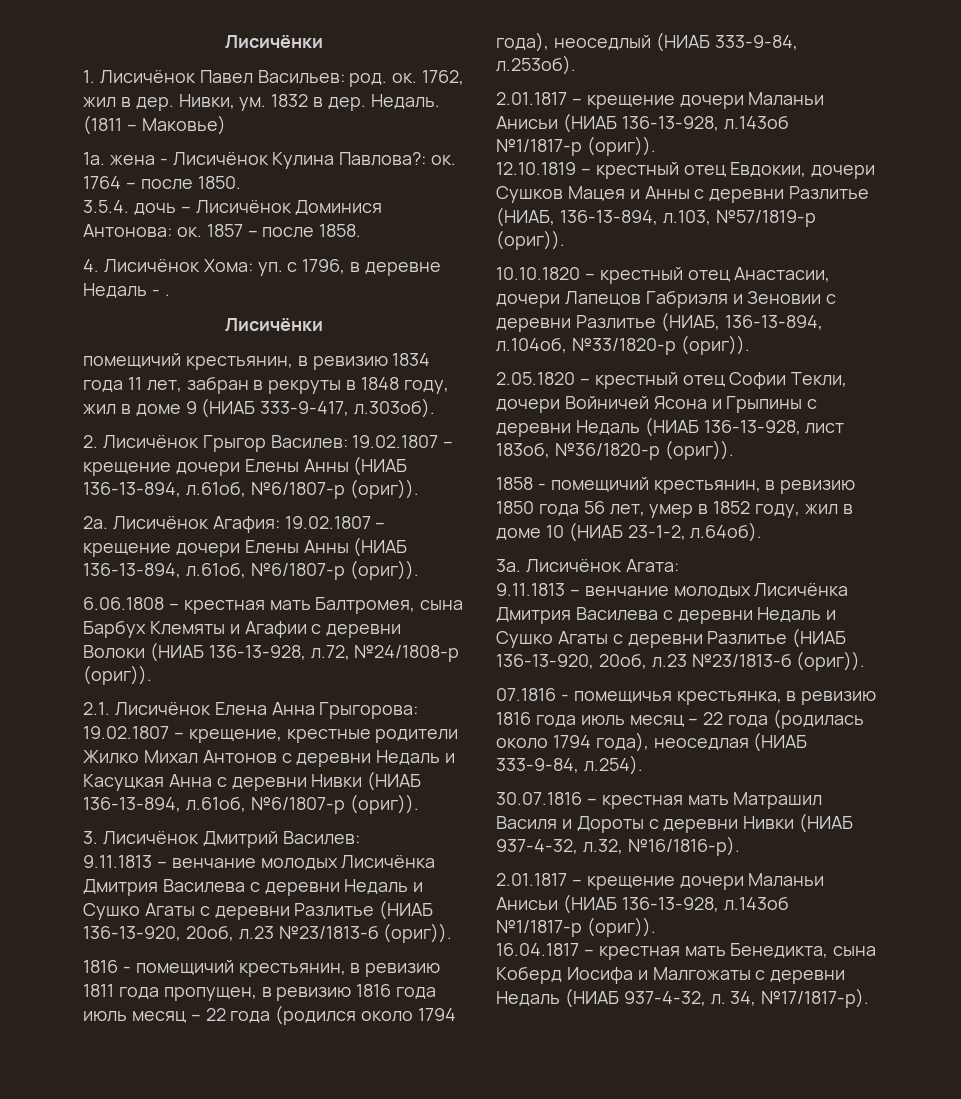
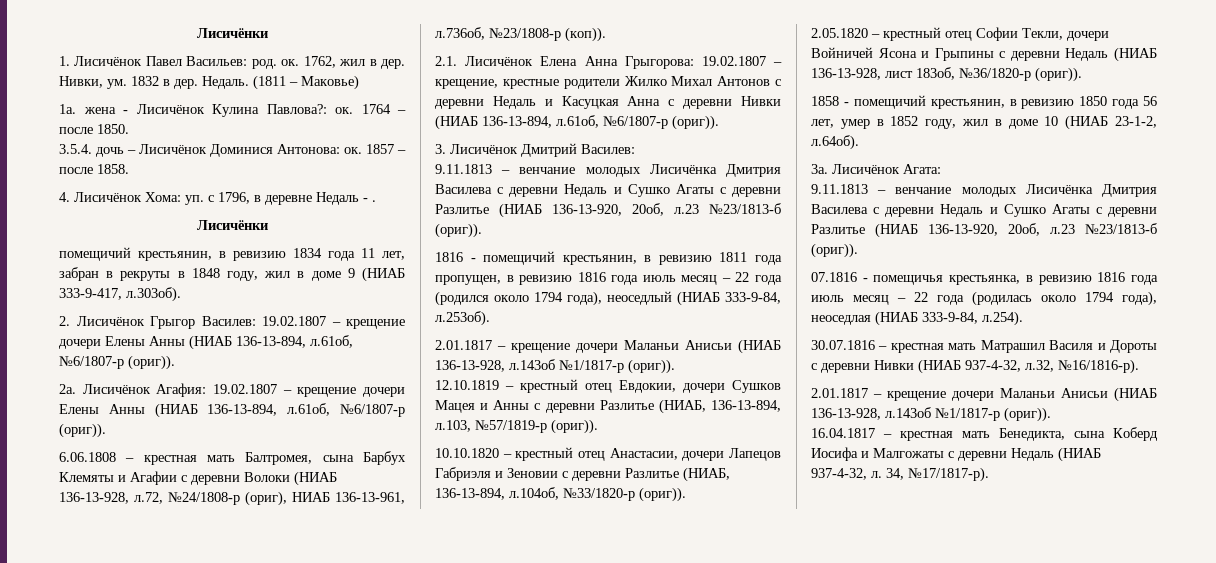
[83,665,152,685] (ориг)). -> [245,491,405,506] [435,27,606,42] (ориг), НИАБ 136-13-961, л.736об, №23/1808-р (коп)).

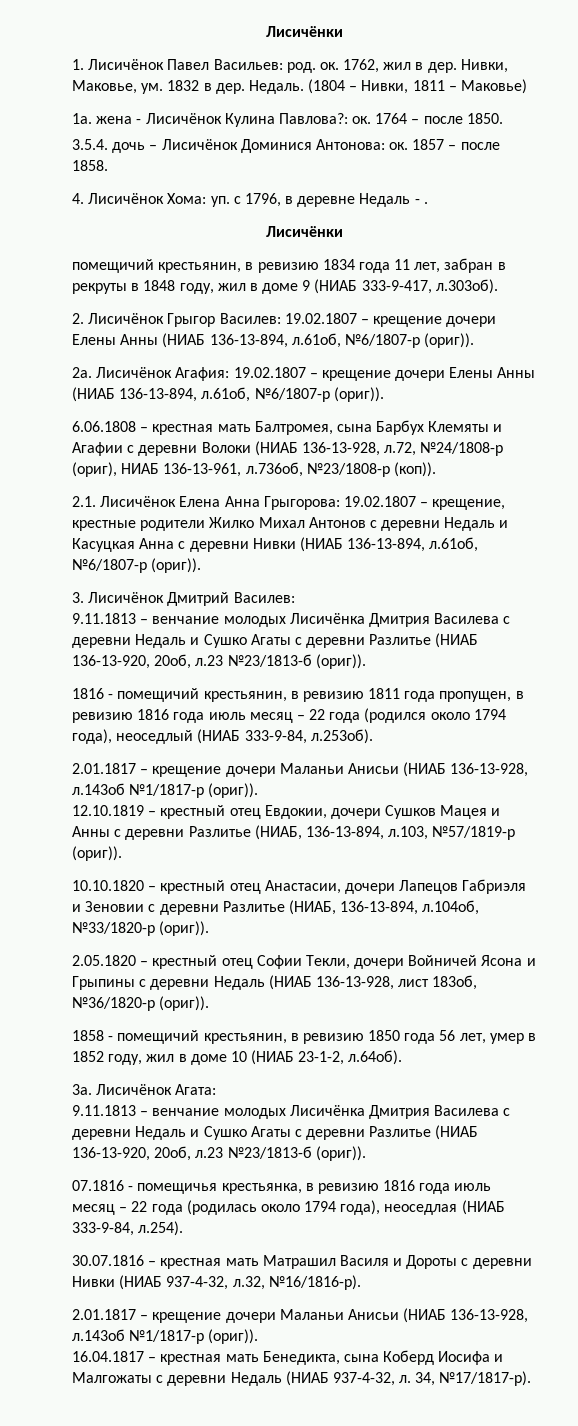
(103, 82) none -> [72,80,137,94] Маковье,
[253,75,286,90] (1811 -> [308,79,445,94] (1804 – Нивки, 1811

